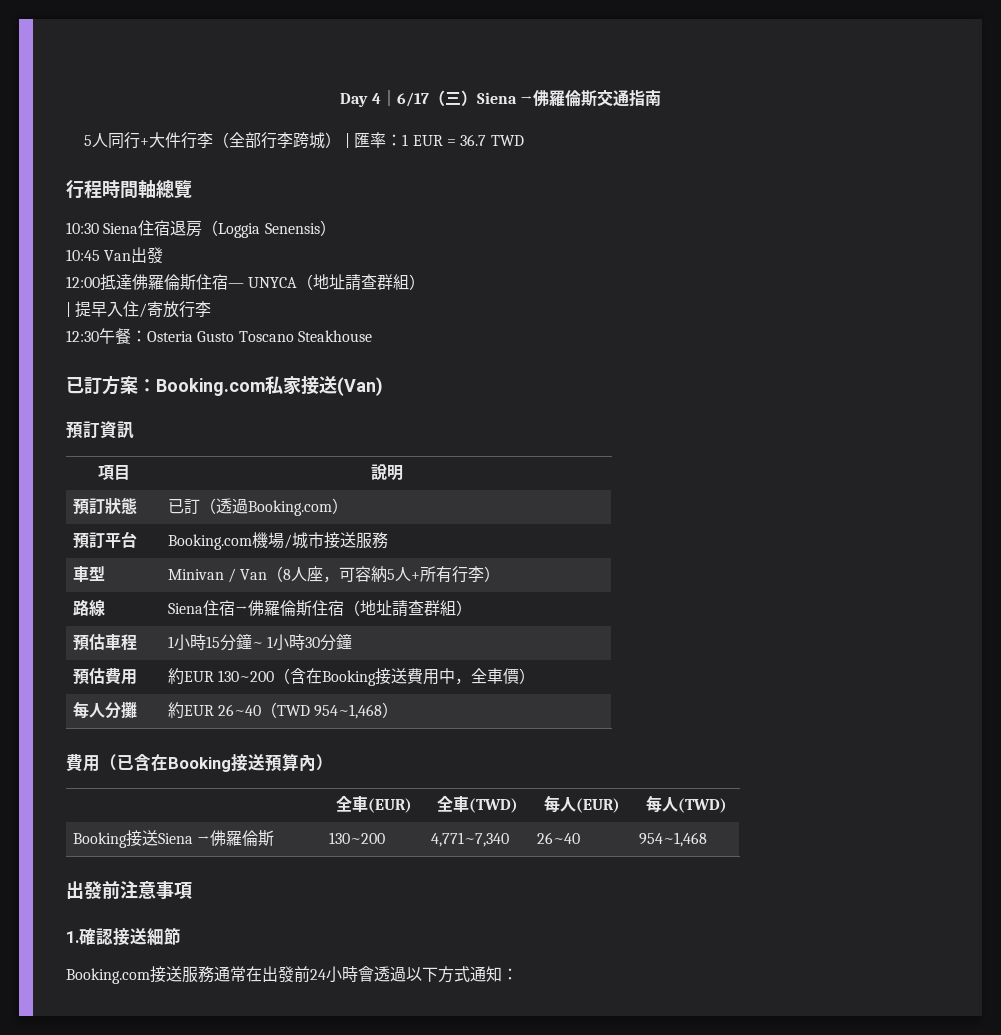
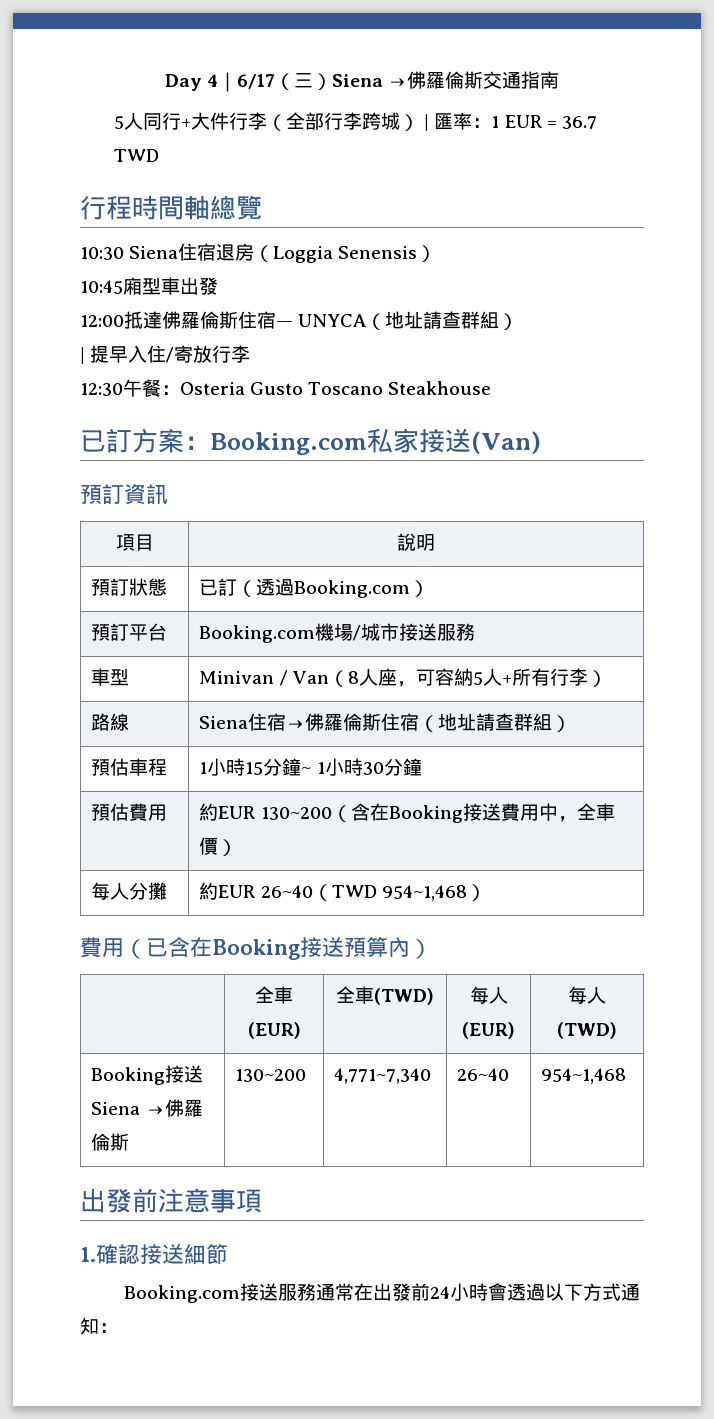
[104,250,132,261] Van -> [123,277,180,295] 廂型車

